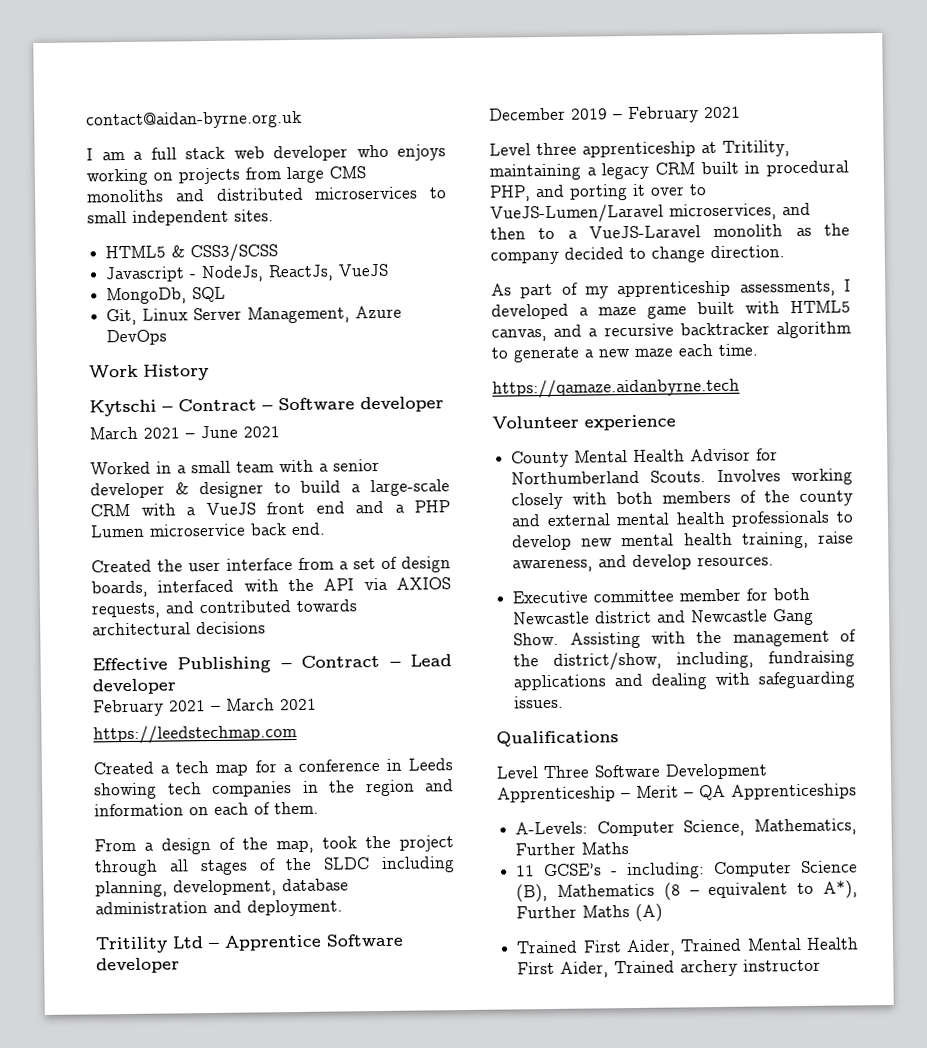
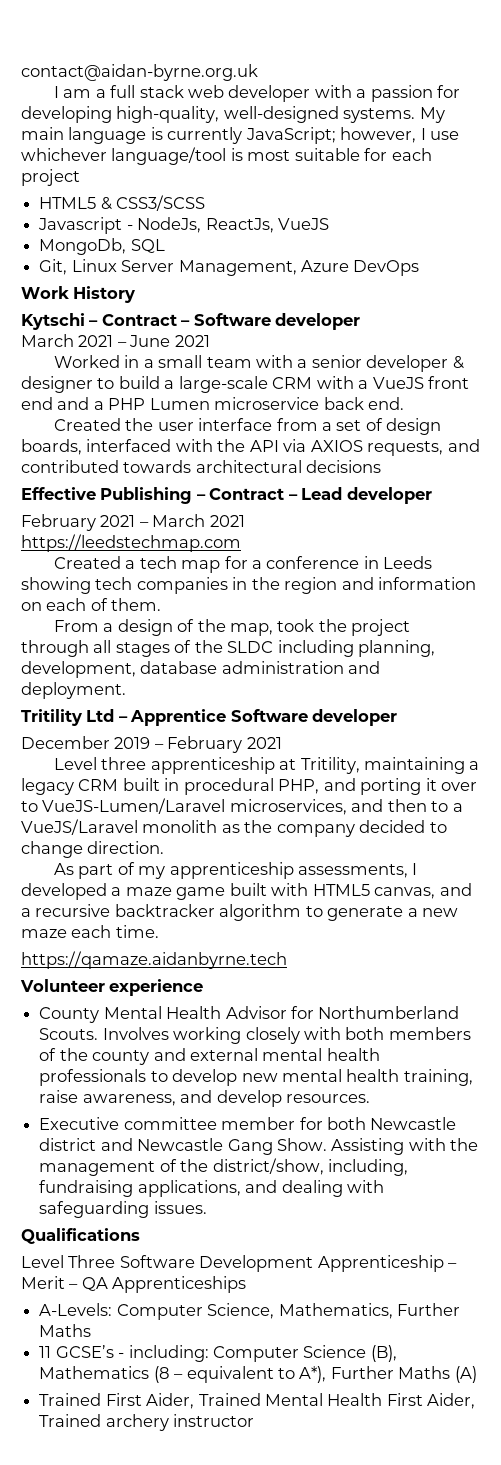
[356,144,446,161] [86,166,366,186] [87,186,447,203] [87,209,274,226] who enjoys working on projects from large CMS monoliths and distributed microservices to small independent sites. -> [314,85,461,102] [21,106,445,123] [21,127,460,144] [21,147,432,165] [21,169,80,186] with a passion for developing high-quality, well-designed systems. My main language is currently JavaScript; however, I use whichever language/tool is most suitable for each project
[589,225,701,239] VueJS-Laravel -> [21,819,138,835] VueJS/Laravel
[513,674,607,691] applications -> [137,1180,241,1197] applications,

